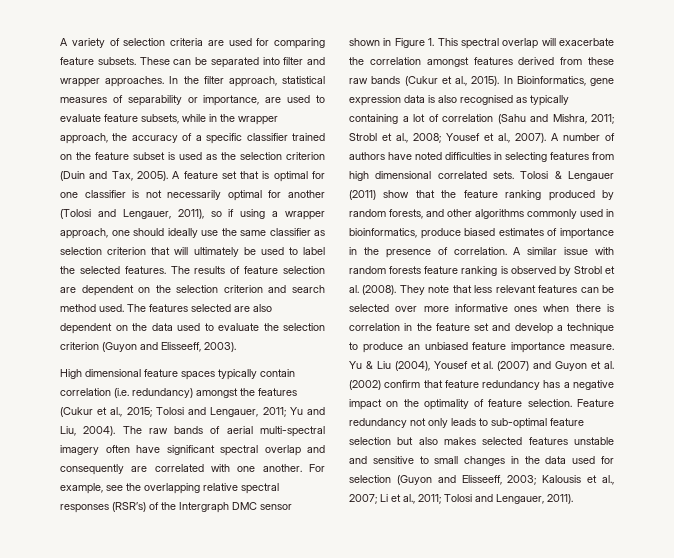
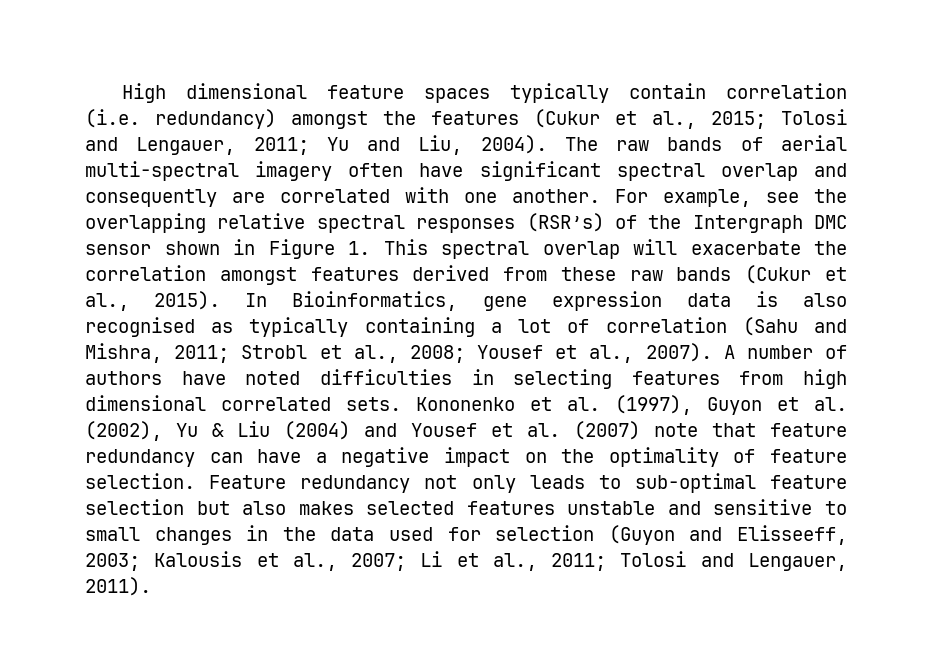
[60,38,325,49] [60,57,325,68] [60,76,325,87] [60,95,325,106] [60,114,278,125] [60,133,325,144] [60,152,325,160] [60,171,326,182] [60,190,325,201] [60,209,325,220] [60,228,325,239] [60,247,325,257] [60,266,325,274] [60,285,325,296] [60,304,272,312] [60,323,325,334] [60,342,236,352] A variety of selection criteria are used for comparing feature subsets. These can be separated into filter and wrapper approaches. In the filter approach, statistical measures of separability or importance, are used to evaluate feature subsets, while in the wrapper approach, the accuracy of a specific classifier trained on the feature subset is used as the selection criterion (Duin and Tax, 2005). A feature set that is optimal for one classifier is not necessarily optimal for another (Tolosi and Lengauer, 2011), so if using a wrapper approach, one should ideally use the same classifier as selection criterion that will ultimately be used to label the selected features. The results of feature selection are dependent on the selection criterion and search method used. The features selected are also dependent on the data used to evaluate the selection criterion (Guyon and Elisseeff, 2003). // -> (122, 93) none
[520,171,614,181] [349,190,614,201] [349,209,614,219] [349,228,614,239] [349,247,614,258] [349,266,615,276] [349,285,614,295] [349,304,614,312] [349,323,614,334] [349,342,614,353] Tolosi & Lengauer (2011) show that the feature ranking produced by random forests, and other algorithms commonly used in bioinformatics, produce biased estimates of importance in the presence of correlation. A similar issue with random forests feature ranking is observed by Strobl et al. (2008). They note that less relevant features can be selected over more informative ones when there is correlation in the feature set and develop a technique to produce an unbiased feature importance measure. -> [416,395,847,415] [85,421,162,441] Kononenko et al. (1997), Guyon et al. (2002),
[394,361,430,371] (2004), -> [284,421,397,440] (2004) and
[533,361,614,371] [349,380,421,390] and Guyon et al. (2002) confirm -> [654,423,698,437] note
[543,380,561,388] has -> [209,449,302,463] can have

